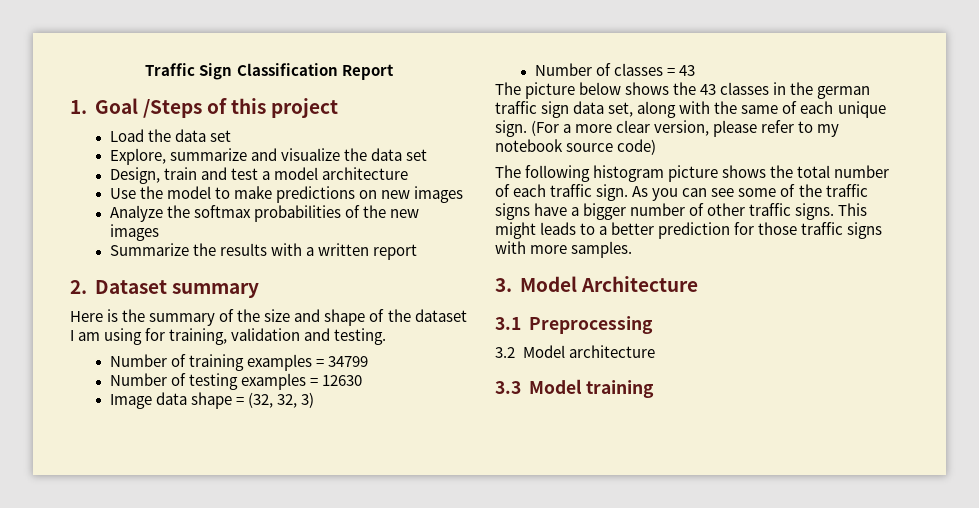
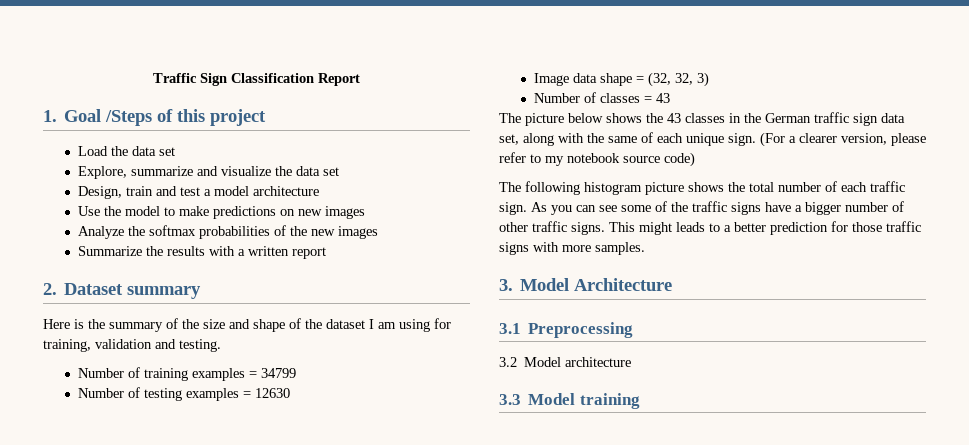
[817,86,871,99] german -> [765,113,811,123] German
[575,120,651,133] more clear -> [799,133,837,143] clearer

